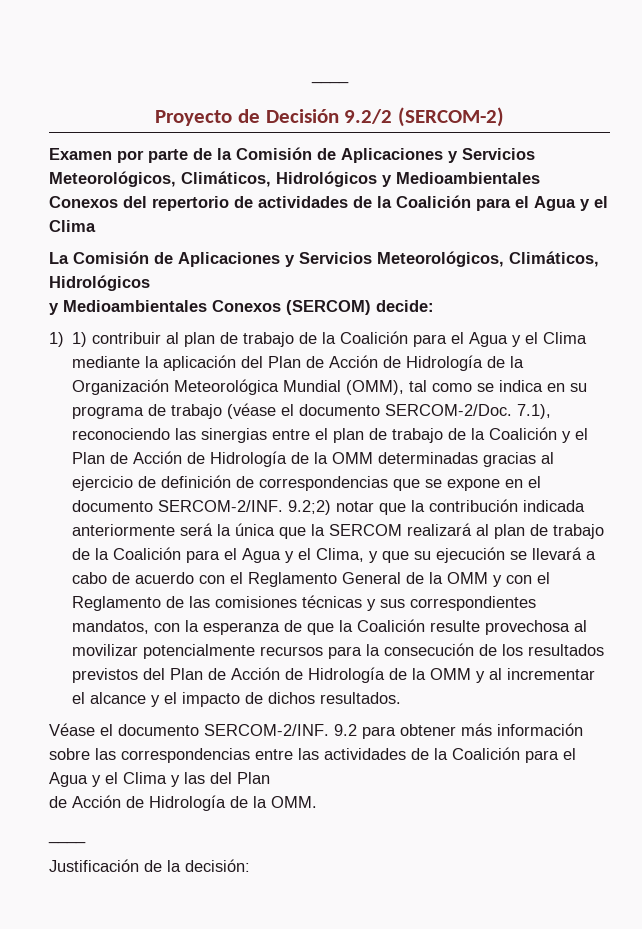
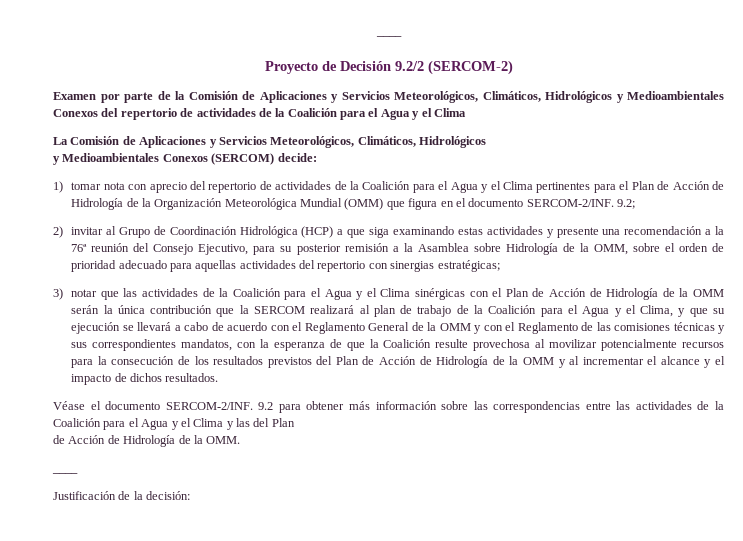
[72,331,588,347] [72,355,264,371] 1) contribuir al plan de trabajo de la Coalición para el Agua y el Clima mediante la aplicación del -> [71,181,630,193] tomar nota con aprecio del repertorio de actividades de la Coalición para el Agua y el Clima pertinentes para el
[346,380,588,395] [72,403,552,419] [72,427,572,443] (OMM), tal como se indica en su programa de trabajo (véase el documento SERCOM-2/Doc. 7.1), reconociendo las sinergias entre el plan de trabajo de la Coalición y -> [344,198,636,210] [53,226,724,238] [71,243,725,255] [71,260,500,272] [53,288,489,300] (OMM) que figura en el documento SERCOM-2/INF. 9.2; // 2) invitar al Grupo de Coordinación Hidrológica (HCP) a que siga examinando estas actividades y presente una recomendación a la 76ª reunión del Consejo Ejecutivo, para su posterior remisión a la Asamblea sobre Hidrología de la OMM, sobre el orden de prioridad adecuado para aquellas actividades del repertorio con sinergias estratégicas; // 3) notar que las actividades de la Coalición para el Agua y el Clima sinérgicas con
[378,452,555,467] [72,475,542,491] [72,499,586,515] [72,523,214,536] determinadas gracias al ejercicio de definición de correspondencias que se expone en el documento SERCOM-2/INF. 9.2;2) notar que la contribución indicada anteriormente será -> [71,305,100,314] serán
(276, 529) none -> [150,305,213,314] contribución

